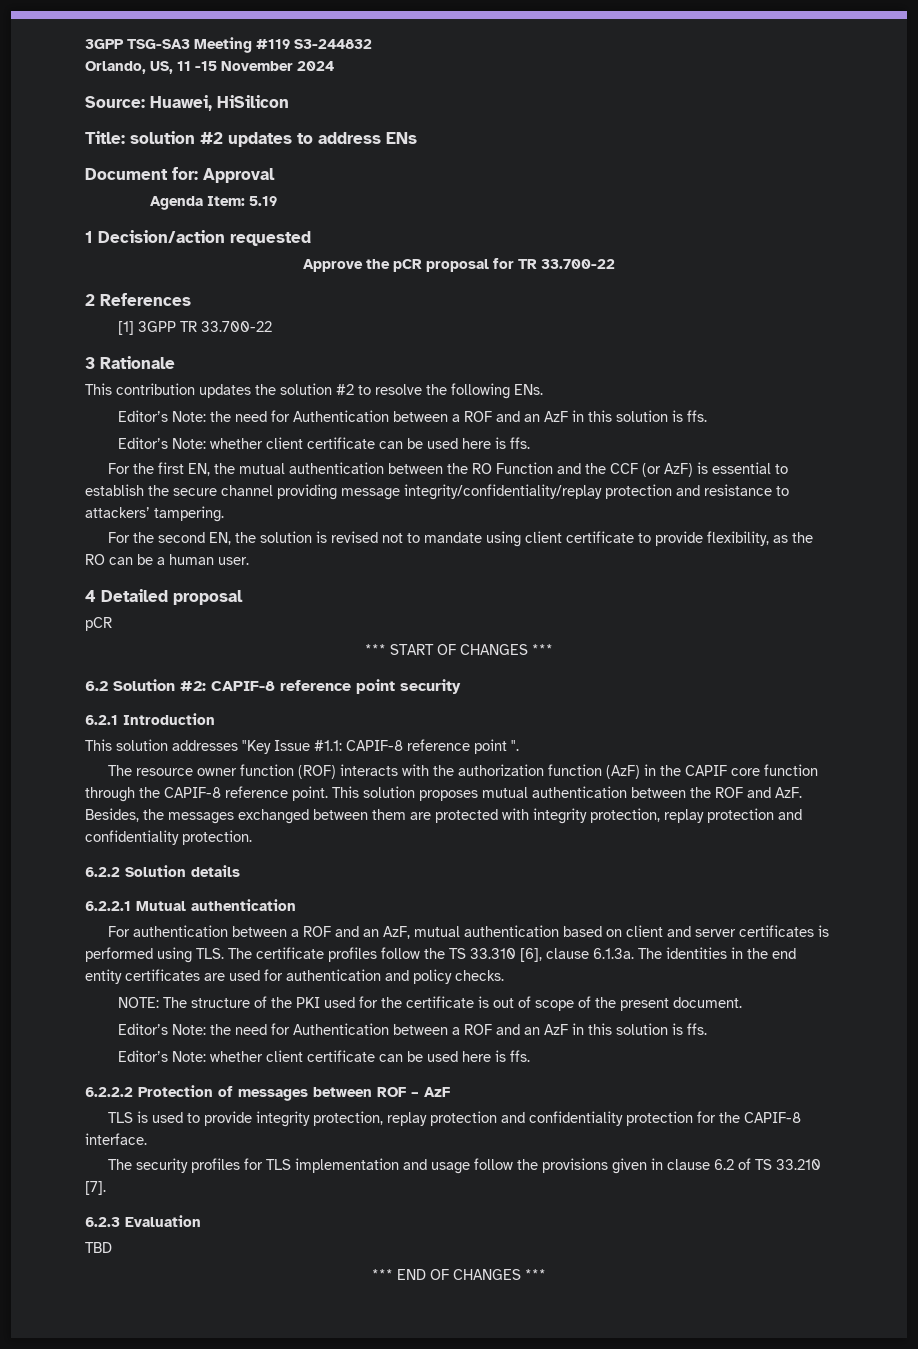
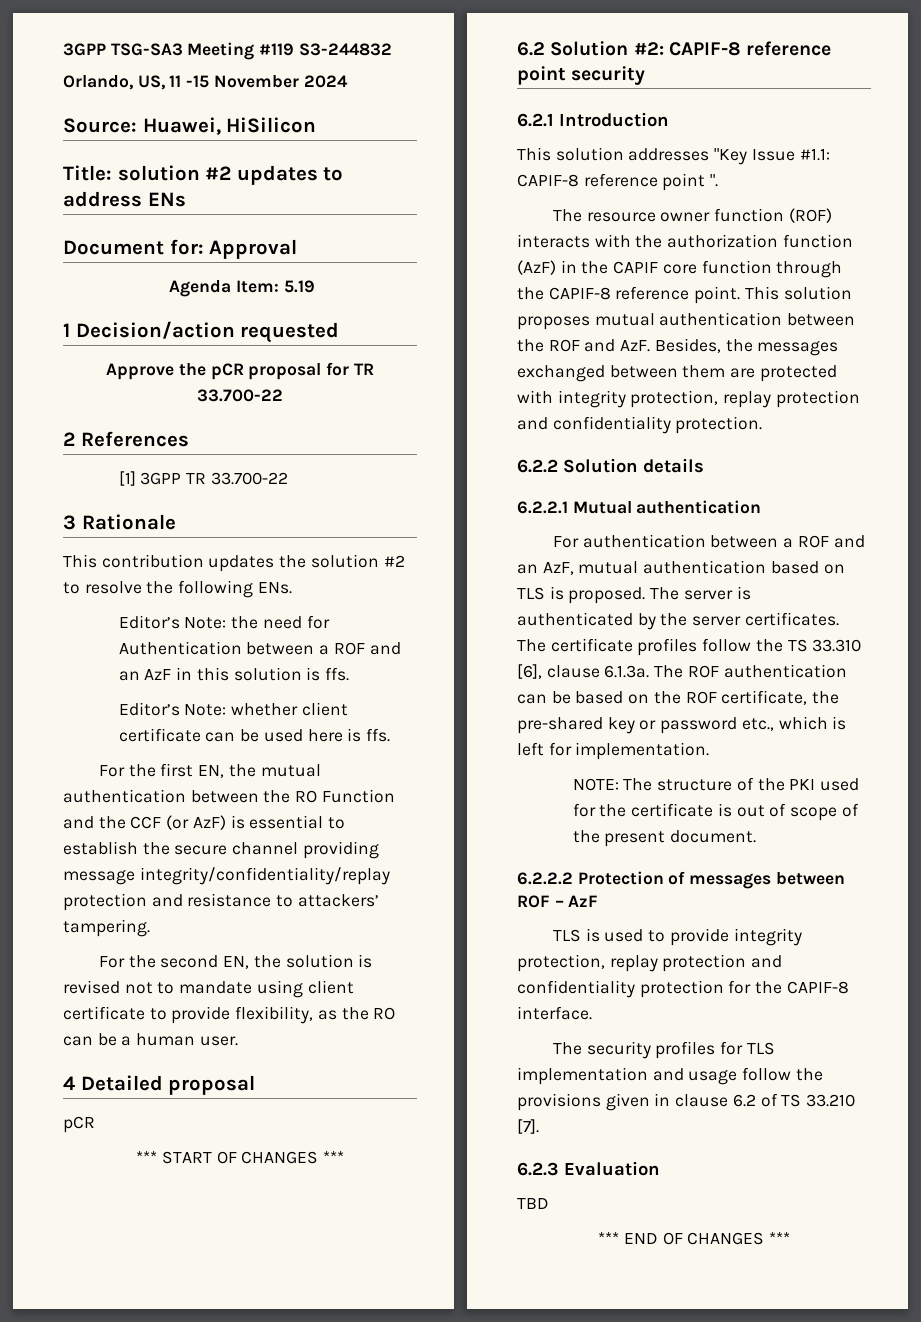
[626,925,830,937] [85,947,224,963] client and server certificates is performed using TLS. -> [517,586,751,604] [517,612,839,630] TLS is proposed. The server is authenticated by the server certificates.
[666,947,796,959] [85,969,504,984] identities in the end entity certificates are used for authentication and policy checks. -> [687,664,847,678] [517,690,840,705] [517,716,847,734] [517,742,710,760] ROF authentication can be based on the ROF certificate, the pre-shared key or password etc., which is left for implementation.
[117,1023,707,1035] [117,1050,530,1062] // Editor’s Note: the need for Authentication between a ROF and an AzF in this solution is ffs. // Editor’s Note: whether client certificate can be used here is ffs. -> (757, 836) none

